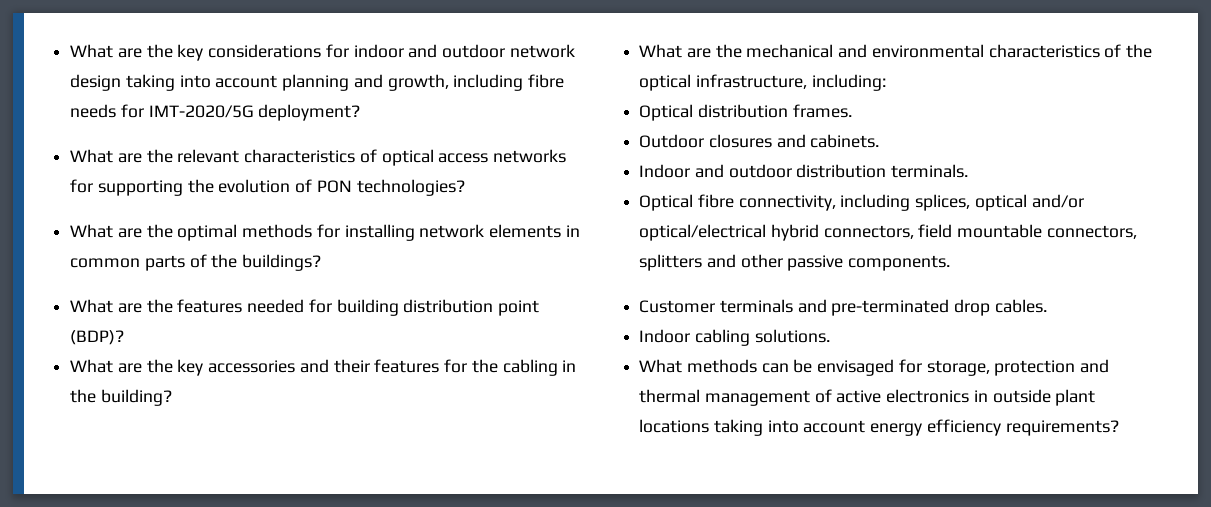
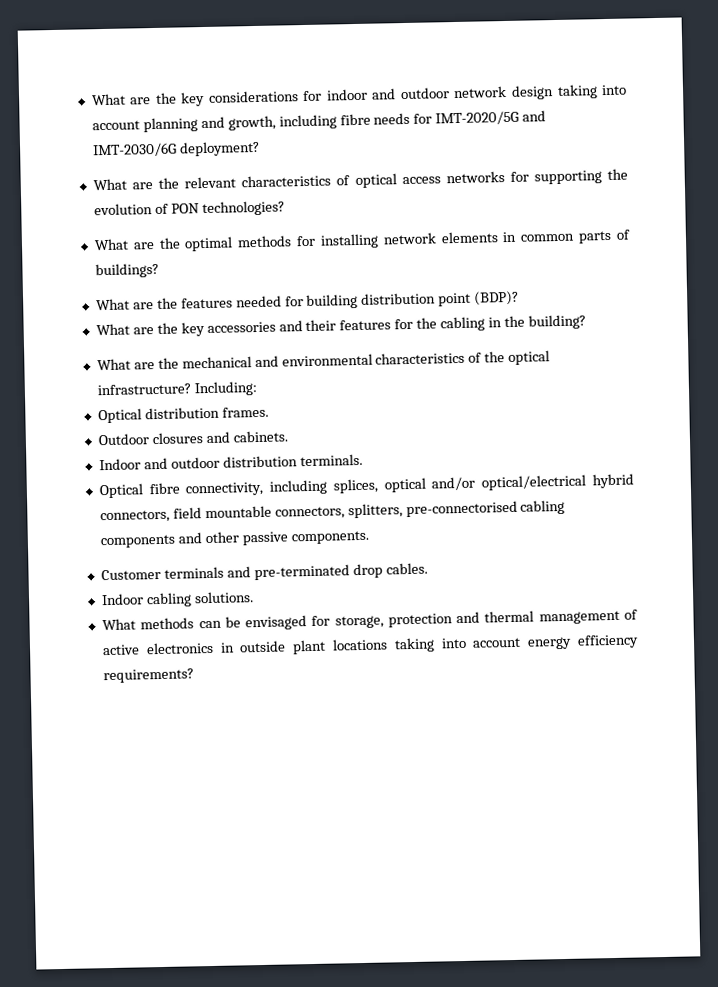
(254, 111) none -> [522,110,547,122] [91,142,177,158] and IMT-2030/6G
[211,254,238,268] the -> (631, 234) none
[695,74,886,91] infrastructure, including: -> [96,381,258,397] infrastructure? Including:
[639,254,703,271] splitters -> [347,499,566,519] [99,534,176,549] splitters, pre-connectorised cabling components

